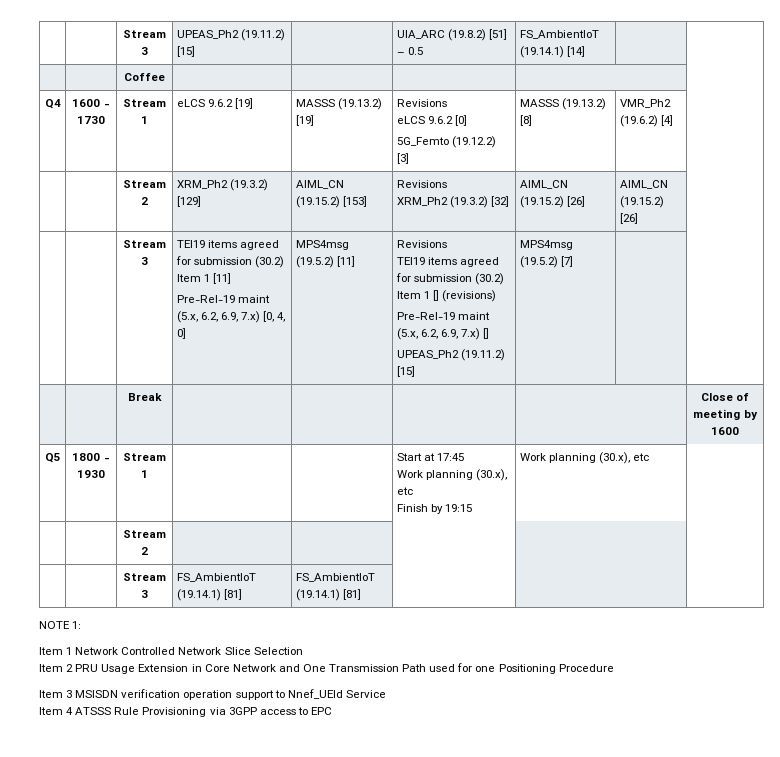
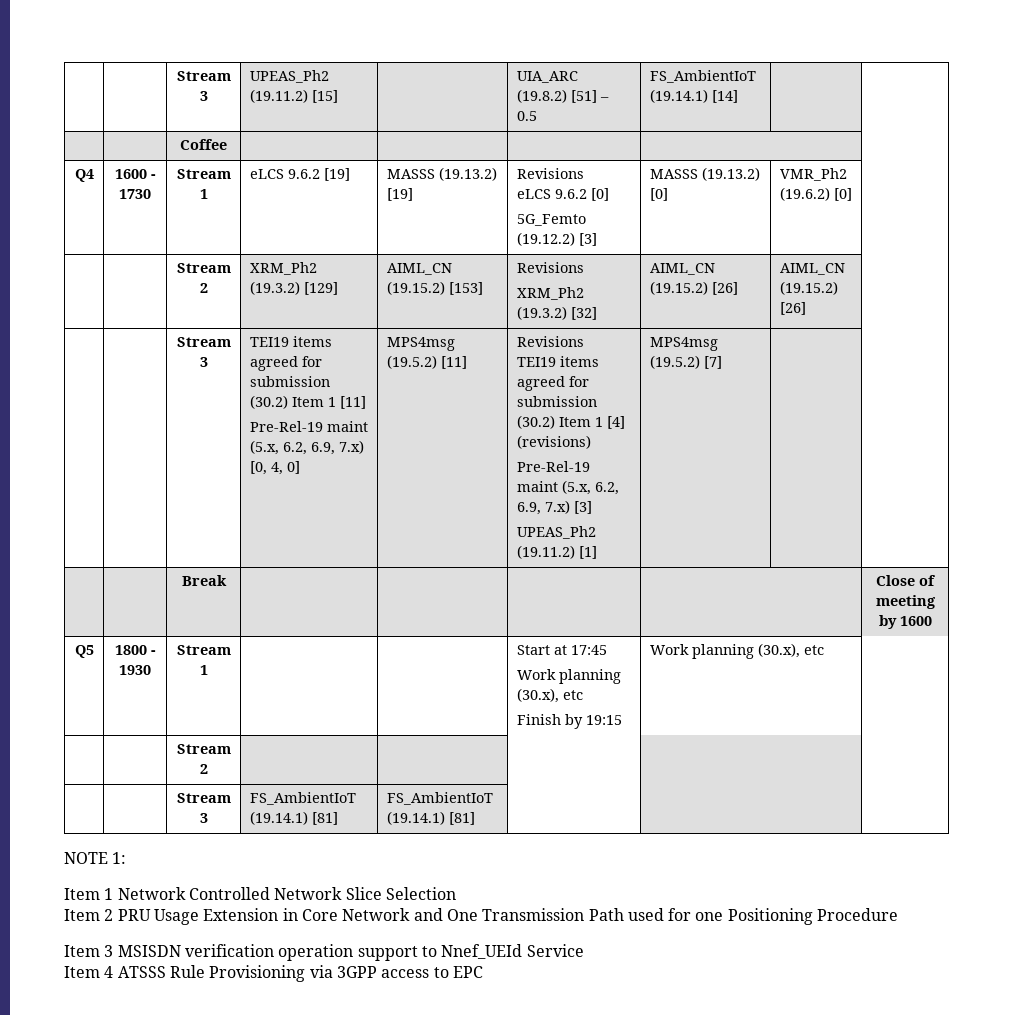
[519,115,532,126] [8] -> [649,188,668,201] [0]
[661,115,674,126] [4] -> [833,188,852,201] [0]
[433,290,440,301] [] -> [606,416,625,429] [4]
[483,328,490,339] [396,349,506,361] [396,366,415,377] [] // UPEAS_Ph2 (19.11.2) [15] -> [573,501,592,514] [516,526,596,539] [516,545,597,559] [3] // UPEAS_Ph2 (19.11.2) [1]

